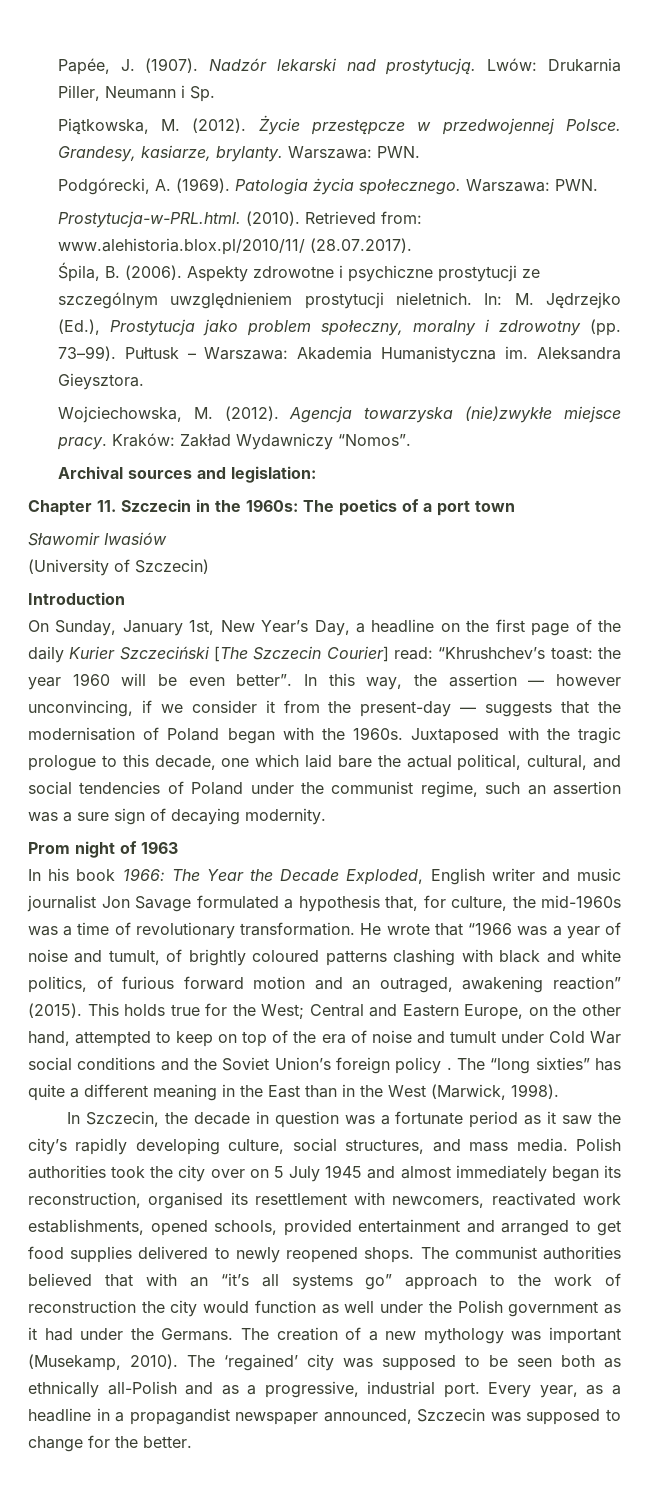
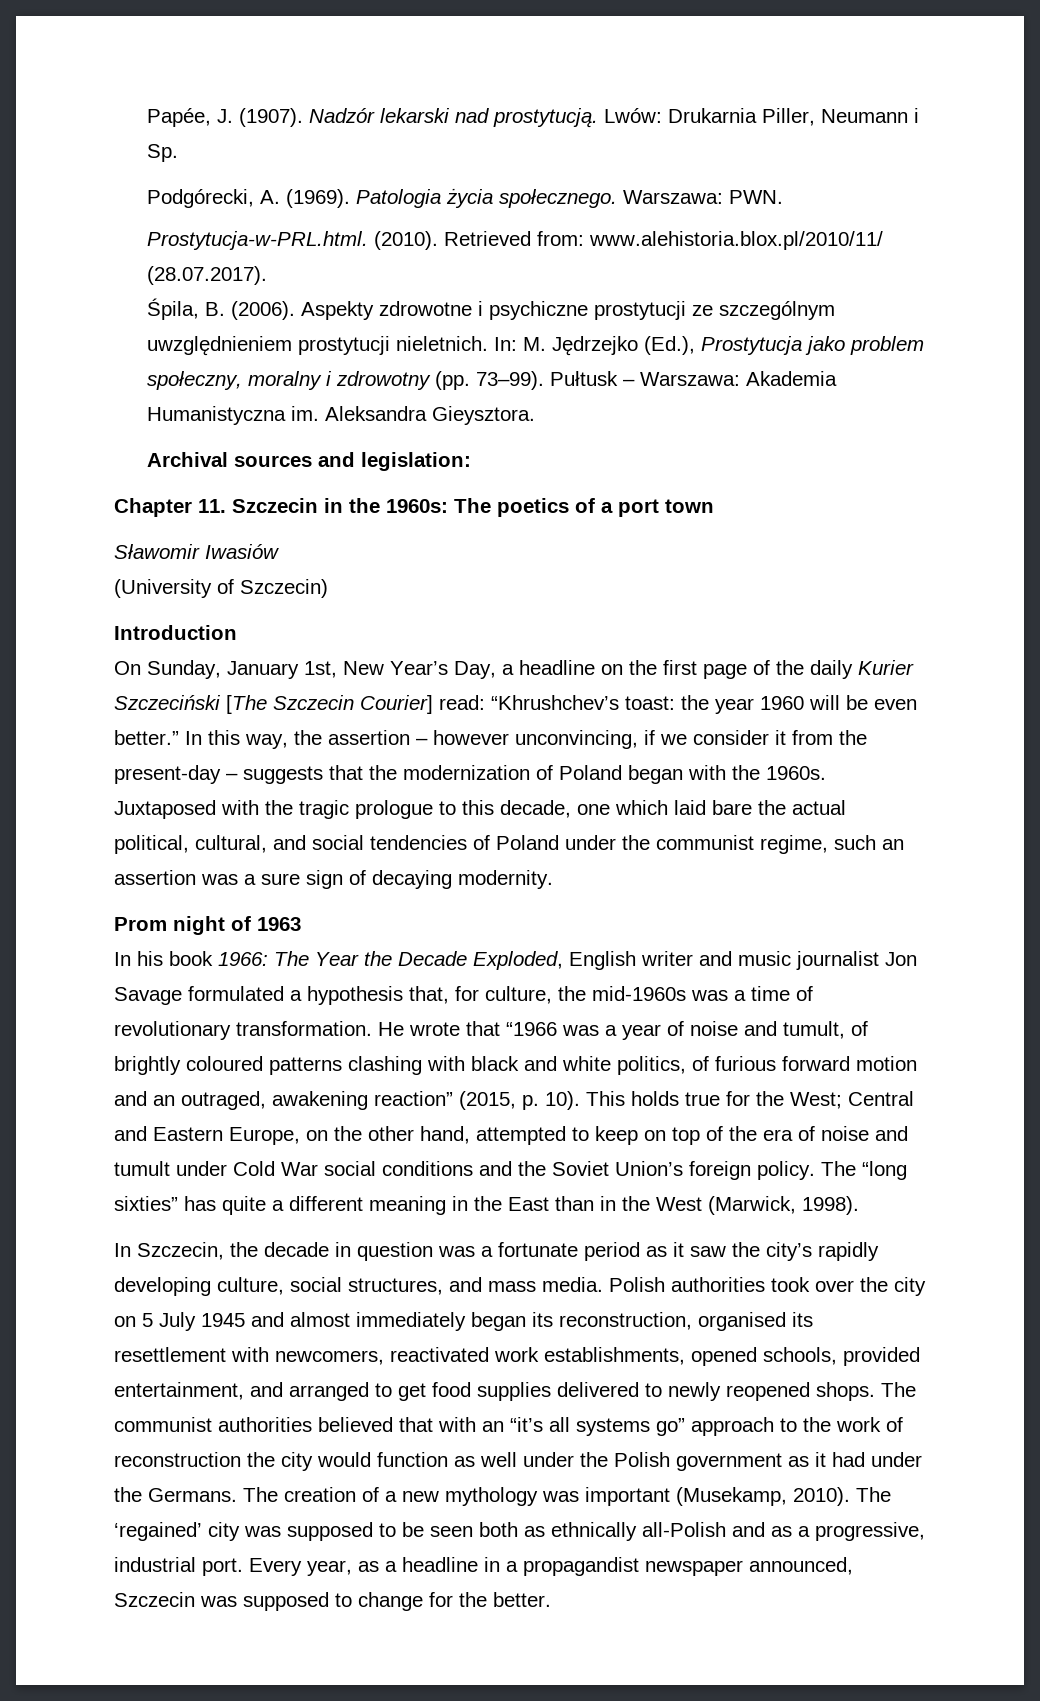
[57,115,621,135] [57,145,420,162] // Piątkowska, M. (2012). Życie przestępcze w przedwojennej Polsce. Grandesy, kasiarze, brylanty. Warszawa: PWN. -> (178, 153) none
[57,406,621,423] [56,433,411,450] // Wojciechowska, M. (2012). Agencja towarzyska (nie)zwykłe miejsce pracy. Kraków: Zakład Wydawniczy “Nomos”. -> (535, 415) none
[236,674,293,686] better”. -> [114,730,179,745] better.”
[528,680,545,686] — -> [416,738,428,745] –
[460,707,477,713] — -> [226,773,238,780] –
[28,727,135,741] modernisation -> [403,765,530,780] modernization
[28,1003,82,1018] (2015). -> [459,1091,580,1110] (2015, p. 10).
[395,1057,452,1074] policy . -> [757,1161,815,1180] policy.
[150,1165,245,1182] the city over -> [815,1277,926,1296] over the city
[358,1219,460,1233] entertainment -> [114,1382,244,1400] entertainment,

